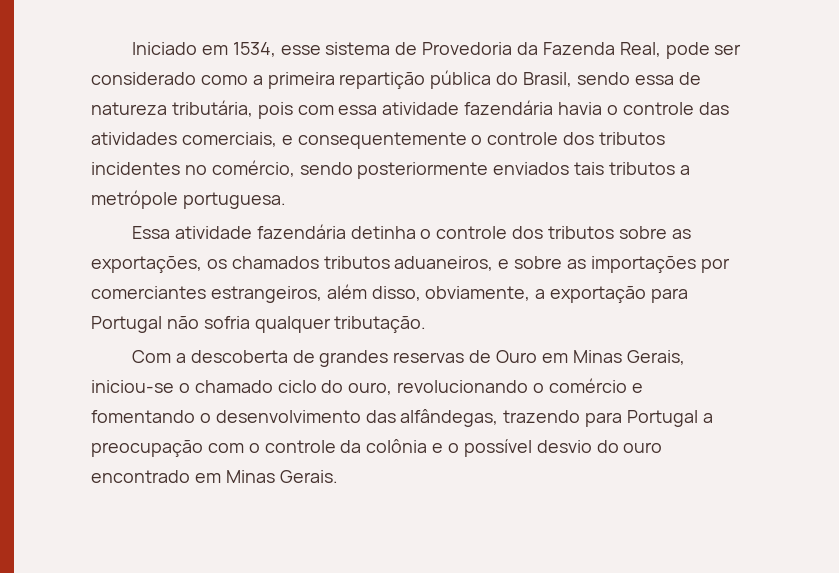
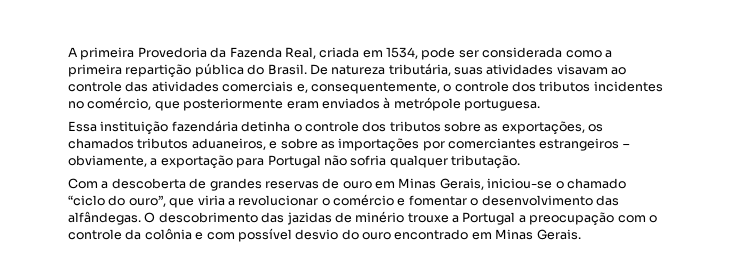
[131,42,418,57] Iniciado em 1534, esse sistema de -> [68,47,135,60] A primeira
(661, 49) none -> [319,47,418,59] criada em 1534,
[91,72,196,85] considerado -> [482,47,563,58] considerada
[523,72,701,87] [91,100,729,119] [91,132,467,149] Brasil, sendo essa de natureza tributária, pois com essa atividade fazendária havia o controle das atividades comerciais, e consequentemente -> [267,63,627,76] [68,81,440,94] Brasil. De natureza tributária, suas atividades visavam ao controle das atividades comerciais e, consequentemente,
[299,162,690,179] sendo posteriormente enviados tais tributos a -> [154,97,391,111] que posteriormente eram enviados à
[174,226,252,239] atividade -> [100,121,169,135] instituição
[210,284,421,303] estrangeiros, além disso, -> [539,138,630,151] estrangeiros –
[496,350,538,363] Ouro -> [342,181,372,189] ouro
[277,380,529,395] ciclo do ouro, revolucionando -> [68,195,319,208] “ciclo do ouro”, que viria a revolucionar
[91,410,195,423] fomentando -> [408,195,467,206] fomentar
[400,409,623,427] alfândegas, trazendo para -> [68,211,459,225] alfândegas. O descobrimento das jazidas de minério trouxe a
[448,443,460,453] o -> [206,232,235,240] com

